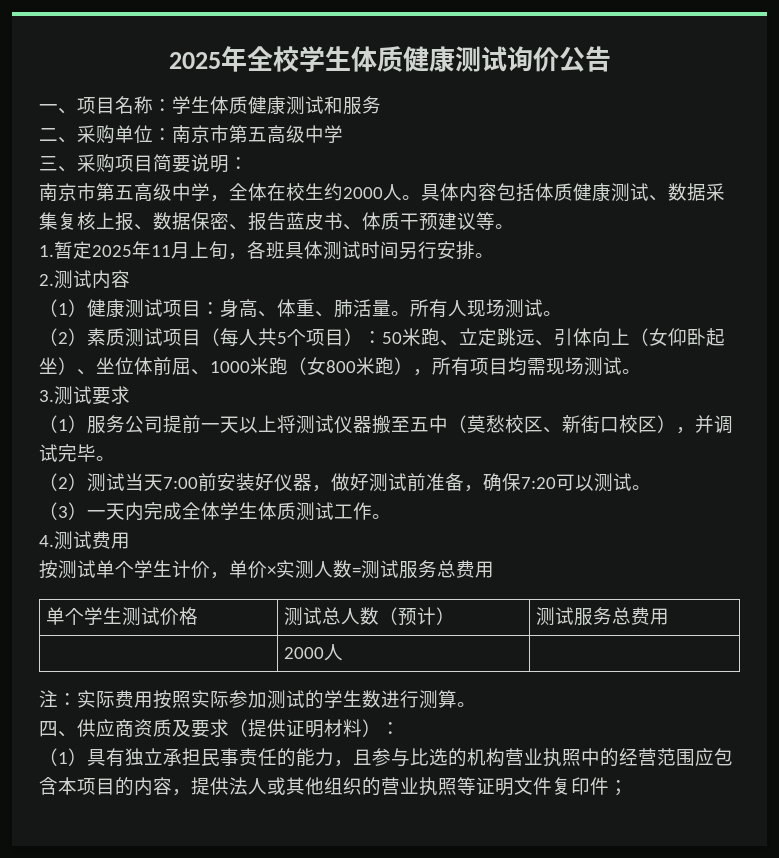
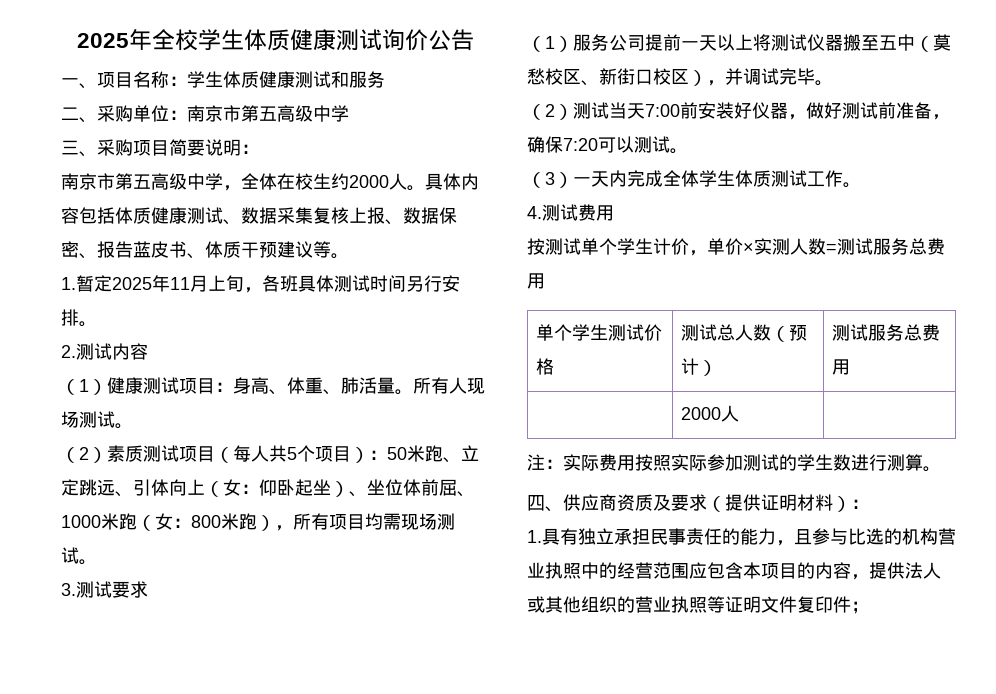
(668, 337) none -> [241,484,259,494] ：
(326, 366) none -> [173,518,191,528] ：
[39,748,87,766] （1） -> [527,530,542,543] 1.

